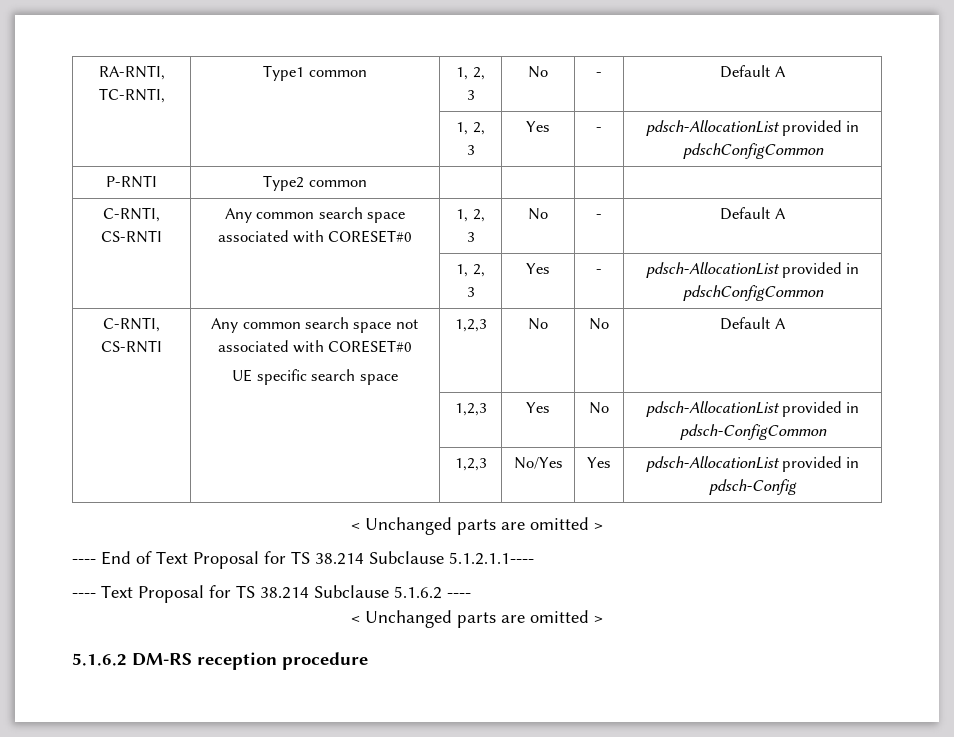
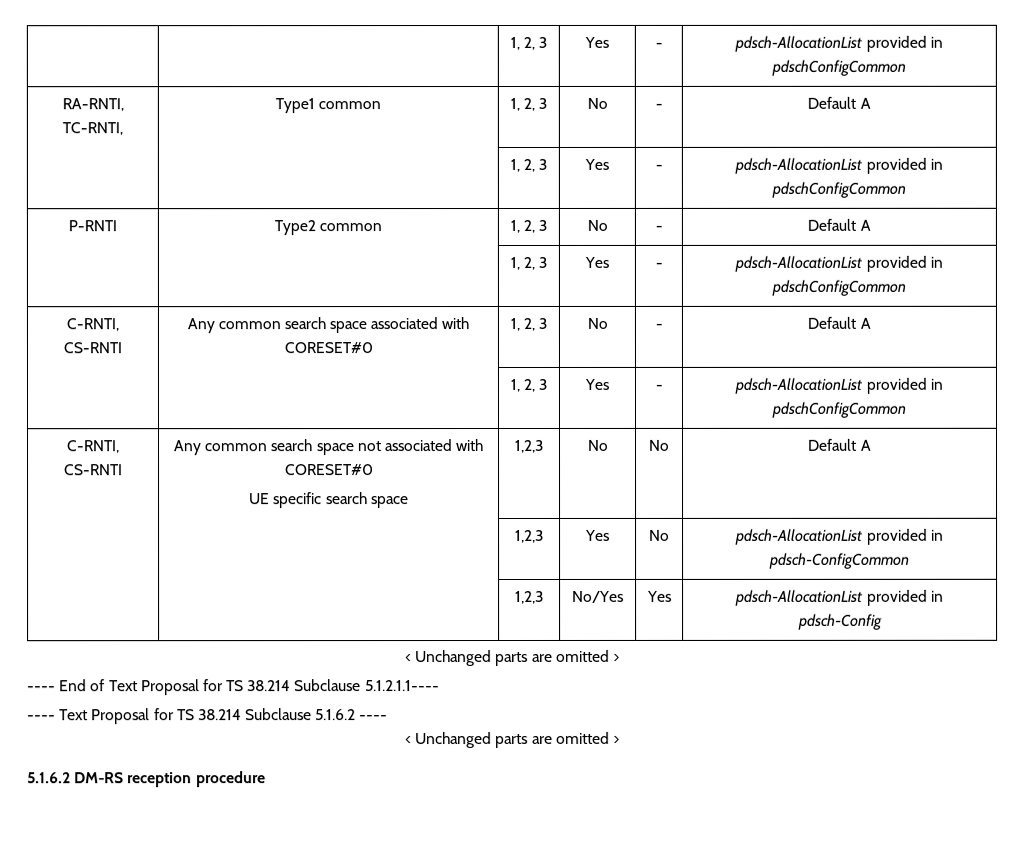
(98, 72) none -> [509,36,548,51] [584,36,609,48] [654,42,663,48] [734,35,943,52] [770,59,906,76] | | 1, 2, 3 | Yes | - | pdsch-AllocationList provided in pdschConfigCommon //
(367, 183) | | | -> [509,219,548,234] [586,219,608,231] [654,225,663,231] [807,218,871,231] [509,256,548,271] [584,256,609,268] [654,262,663,268] [734,255,943,272] [770,279,906,296] 1, 2, 3 | No | - | Default A // | | 1, 2, 3 | Yes | - | pdsch-AllocationList provided in pdschConfigCommon

